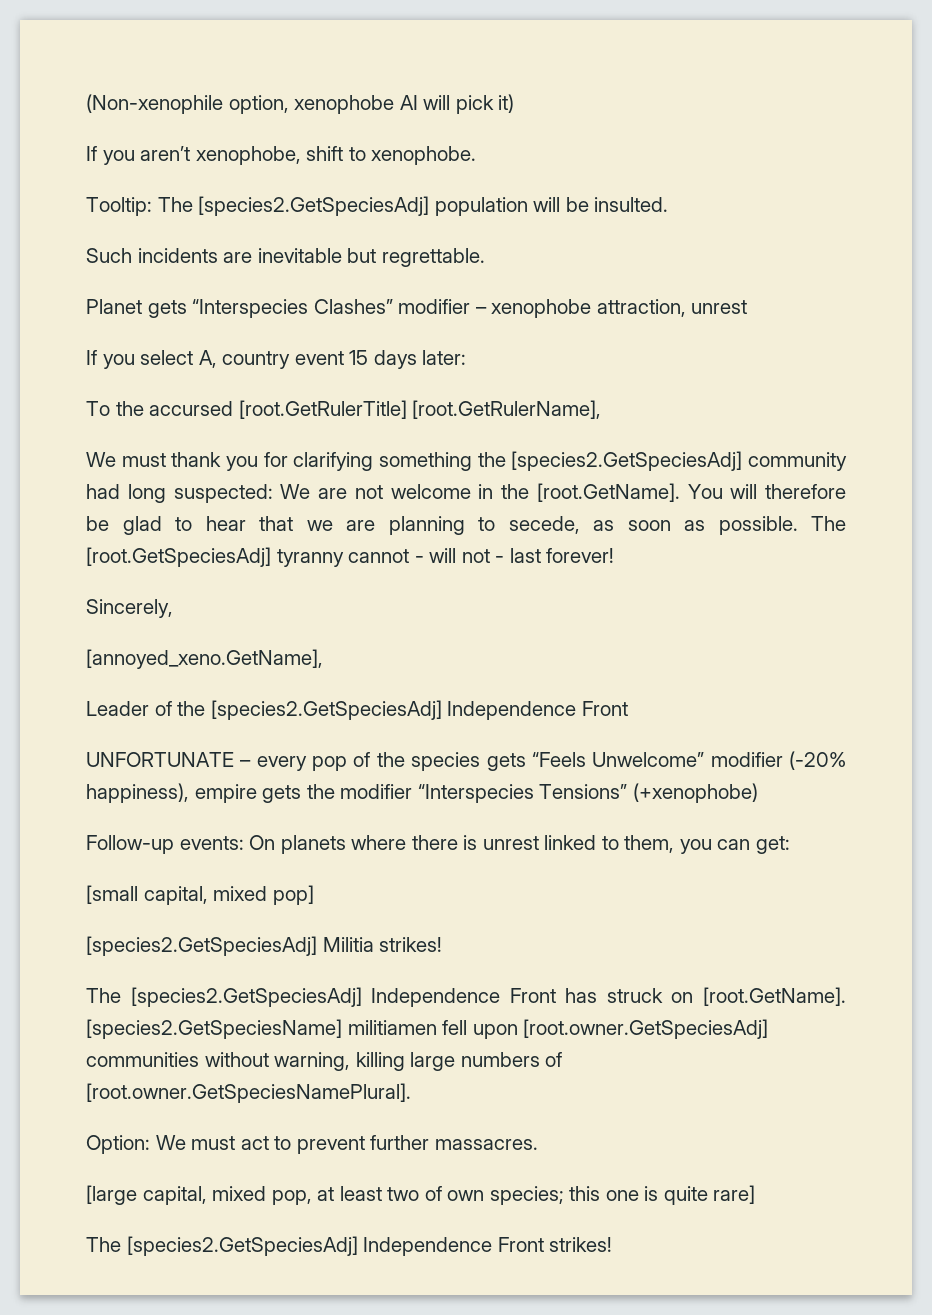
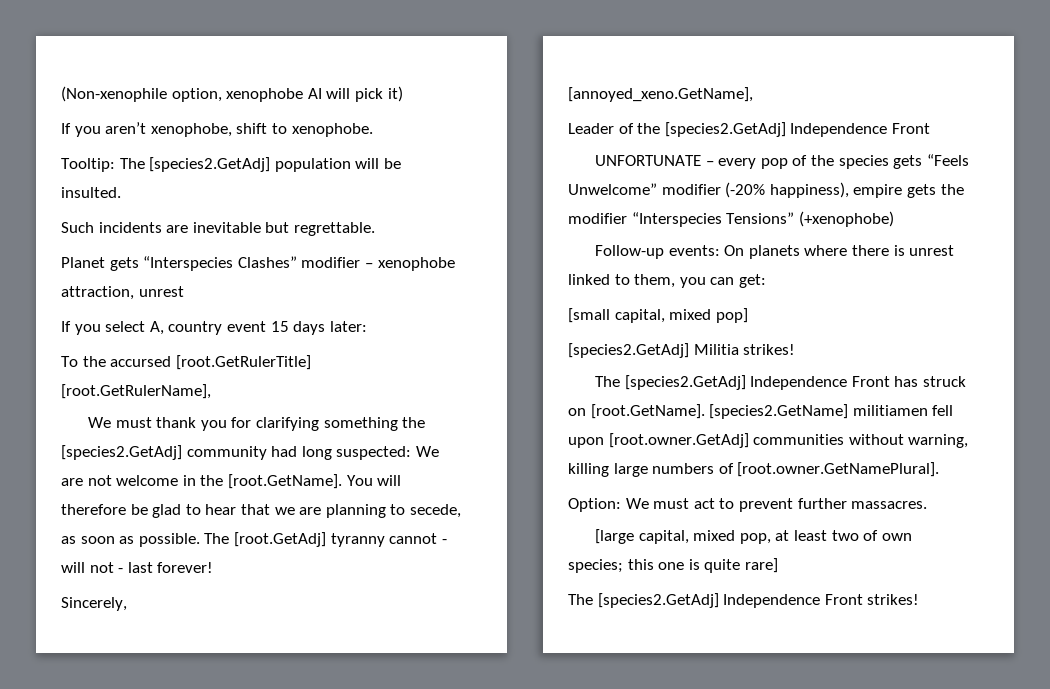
[198,196,430,216] [species2.GetSpeciesAdj] -> [149,157,271,172] [species2.GetAdj]
[511,451,743,471] [species2.GetSpeciesAdj] -> [61,445,182,460] [species2.GetAdj]
[86,547,271,567] [root.GetSpeciesAdj] -> [233,532,326,547] [root.GetAdj]
[210,700,442,720] [species2.GetSpeciesAdj] -> [664,122,786,137] [species2.GetAdj]
[86,936,317,956] [species2.GetSpeciesAdj] -> [568,343,689,358] [species2.GetAdj]
[130,987,362,1007] [species2.GetSpeciesAdj] -> [624,375,746,390] [species2.GetAdj]
[86,1019,342,1039] [species2.GetSpeciesName] -> [709,404,849,419] [species2.GetName]
[523,1019,769,1039] [root.owner.GetSpeciesAdj] -> [608,433,749,448] [root.owner.GetAdj]
[86,1083,411,1103] [root.owner.GetSpeciesNamePlural]. -> [737,462,940,477] [root.owner.GetNamePlural].
[126,1236,358,1256] [species2.GetSpeciesAdj] -> [597,593,719,608] [species2.GetAdj]

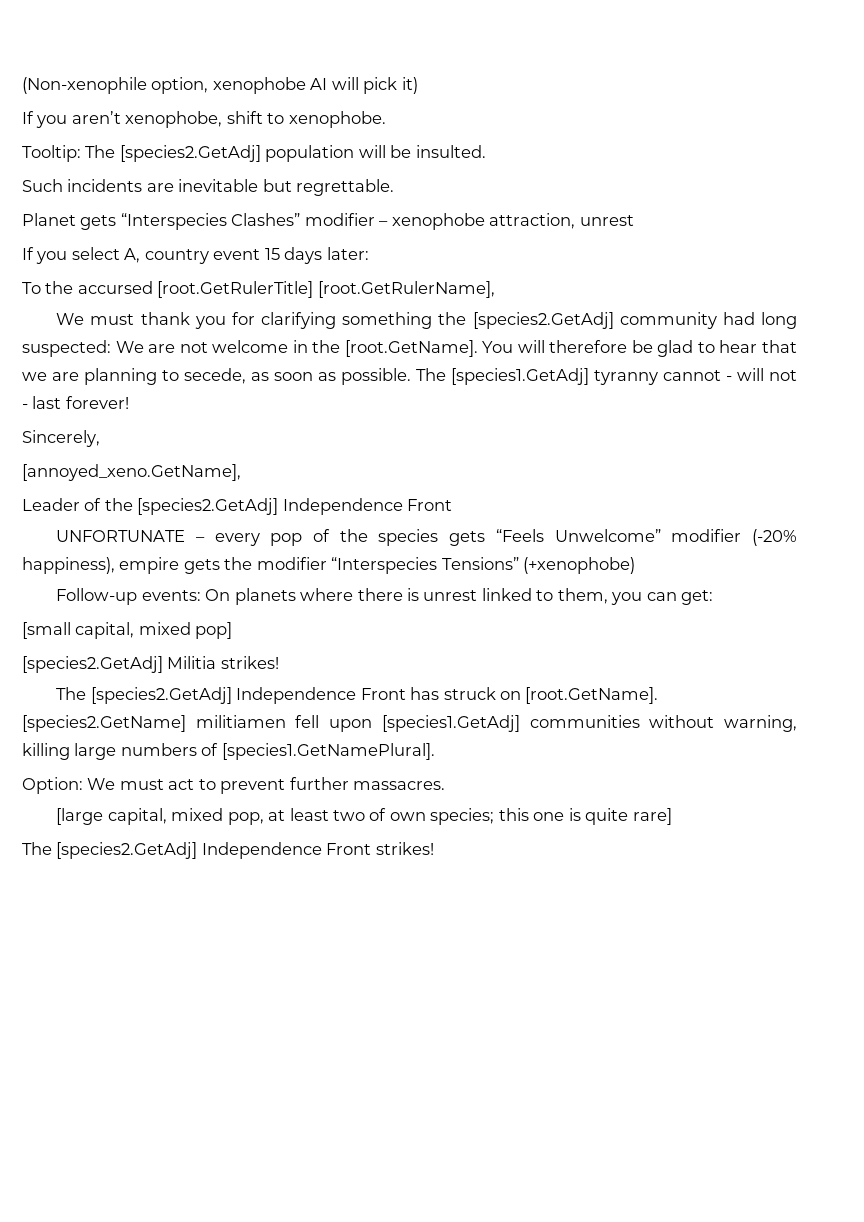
[233,532,326,547] [root.GetAdj] -> [451,368,589,385] [species1.GetAdj]
[608,433,749,448] [root.owner.GetAdj] -> [381,715,520,732] [species1.GetAdj]
[737,462,940,477] [root.owner.GetNamePlural]. -> [221,743,435,760] [species1.GetNamePlural].

